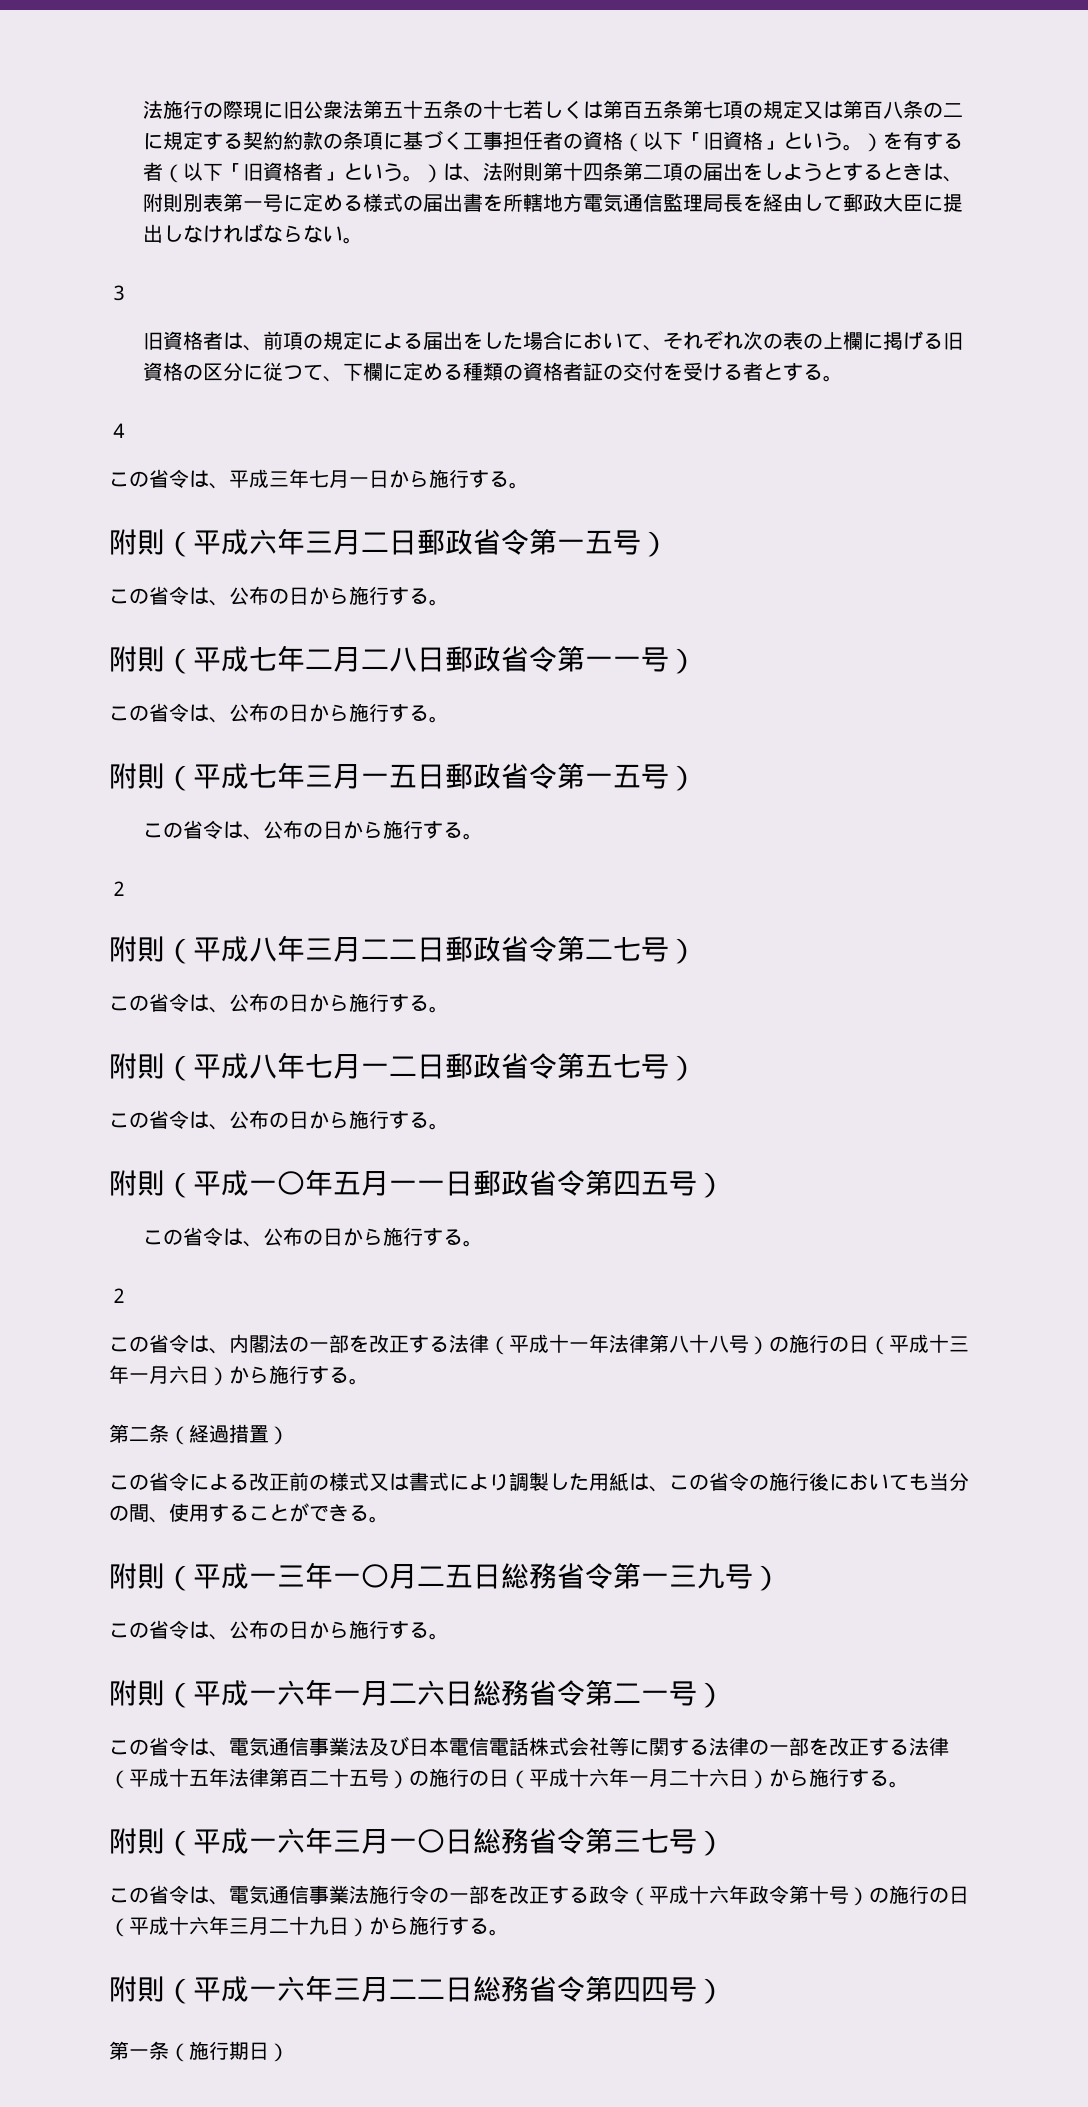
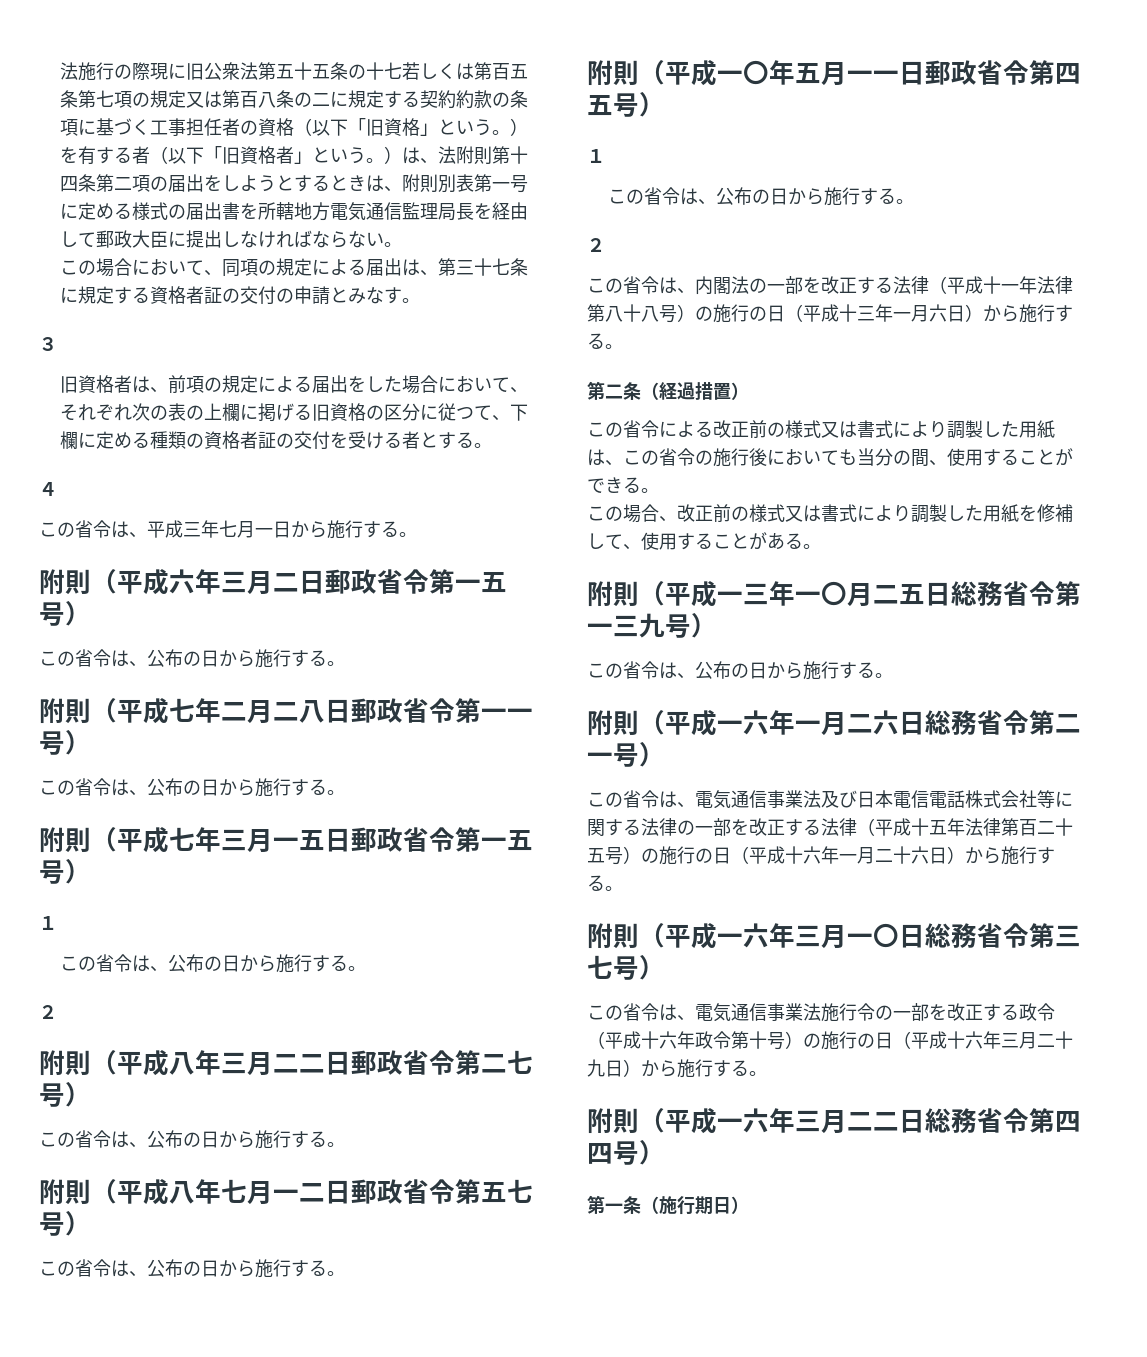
(364, 240) none -> [60,258,529,277] [60,286,421,305] // この場合において、同項の規定による届出は、第三十七条に規定する資格者証の交付の申請とみなす。
(697, 778) none -> [39,916,57,930] // １
(725, 1185) none -> [587,149,605,163] // １
(389, 1519) none -> [587,504,1073,523] [587,532,821,550] // この場合、改正前の様式又は書式により調製した用紙を修補して、使用することがある。

